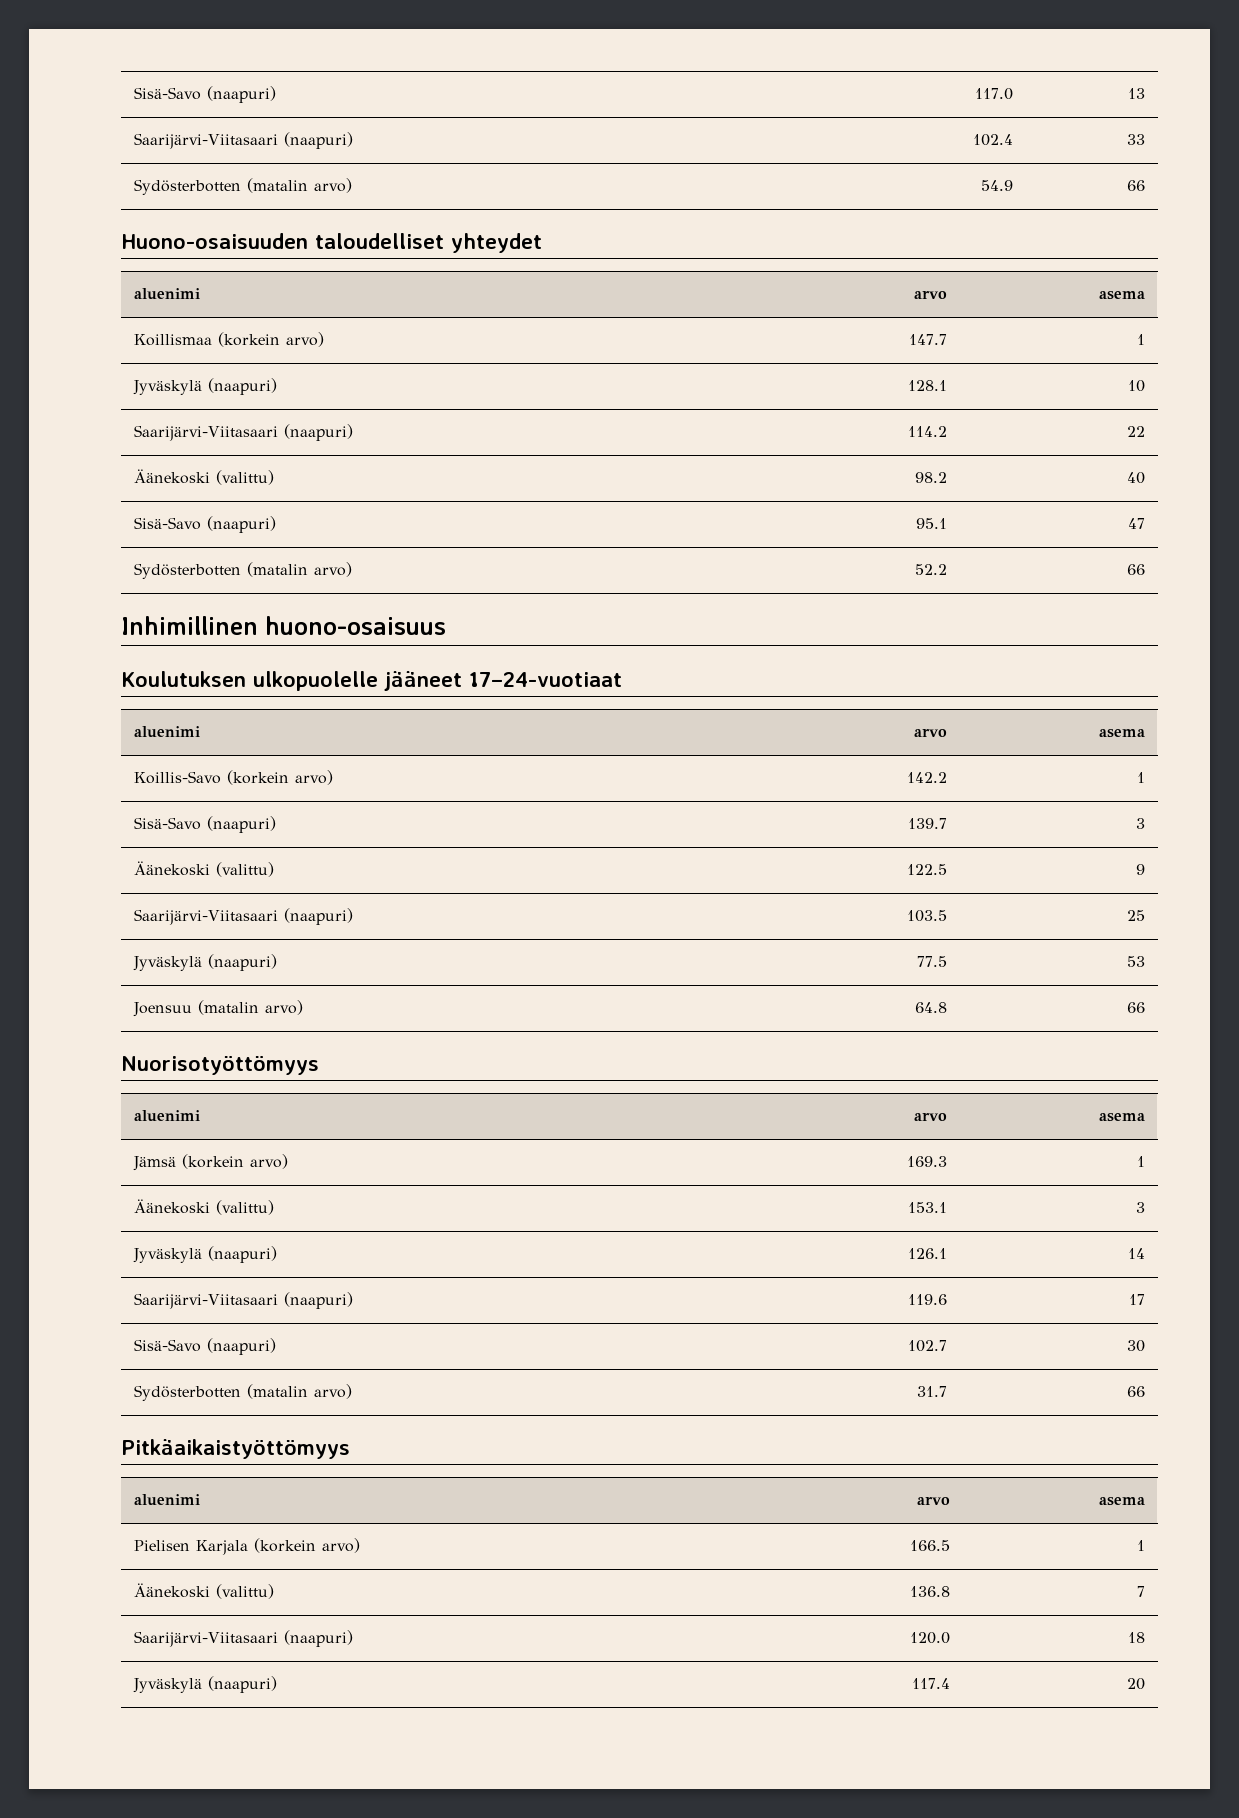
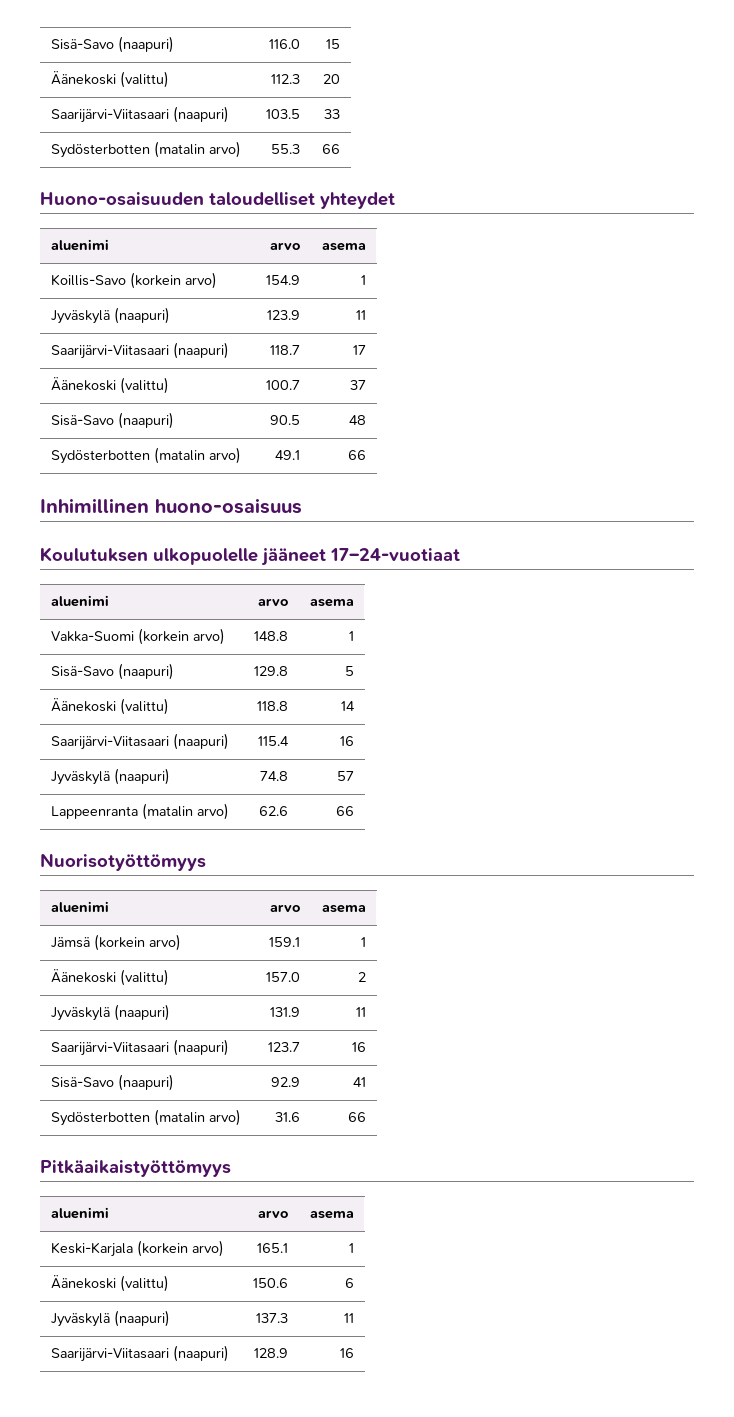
[134,86,277,103] [974,88,1013,100] [1127,88,1145,99] [134,132,354,149] [972,134,1013,146] Sisä-Savo (naapuri) | 117.0 | 13 // Saarijärvi-Viitasaari (naapuri) | 102.4 -> [50,36,174,53] [269,39,301,49] [326,39,341,49] [50,71,169,88] [271,74,301,84] [323,74,341,84] [50,106,229,123] [266,109,301,119] Sisä-Savo (naapuri) | 116.0 | 15 // Äänekoski (valittu) | 112.3 | 20 // Saarijärvi-Viitasaari (naapuri) | 103.5
[980,180,1013,191] 54.9 -> [271,144,301,154] 55.3
[134,332,325,347] [908,334,947,345] Koillismaa (korkein arvo) | 147.7 -> [50,272,217,289] [266,275,301,285] Koillis-Savo (korkein arvo) | 154.9
[907,380,947,391] [1127,380,1145,392] [134,424,354,441] [907,426,947,437] [1126,426,1145,437] [134,469,275,485] [914,472,947,483] [1126,472,1145,484] [134,516,277,533] [915,518,947,529] [1127,518,1145,529] [134,562,353,579] [914,564,947,575] 128.1 | 10 // Saarijärvi-Viitasaari (naapuri) | 114.2 | 22 // Äänekoski (valittu) | 98.2 | 40 // Sisä-Savo (naapuri) | 95.1 | 47 // Sydösterbotten (matalin arvo) | 52.2 -> [267,310,301,320] [356,310,367,320] [50,342,229,359] [270,345,301,355] [353,345,367,355] [50,377,169,394] [266,380,301,390] [350,380,367,390] [50,412,174,429] [270,415,301,425] [349,415,367,425] [50,447,241,464] [275,450,301,460] 123.9 | 11 // Saarijärvi-Viitasaari (naapuri) | 118.7 | 17 // Äänekoski (valittu) | 100.7 | 37 // Sisä-Savo (naapuri) | 90.5 | 48 // Sydösterbotten (matalin arvo) | 49.1
[134,770,334,785] [906,772,947,783] Koillis-Savo (korkein arvo) | 142.2 -> [50,628,225,645] [254,631,289,641] Vakka-Suomi (korkein arvo) | 148.8
[907,818,947,829] [1135,818,1145,829] [134,861,275,877] [906,864,947,875] [1135,864,1145,875] [134,908,354,925] [906,910,947,922] [1126,910,1145,921] [133,954,278,971] [916,956,947,967] [1126,956,1145,967] [133,1000,304,1017] [914,1002,947,1013] 139.7 | 3 // Äänekoski (valittu) | 122.5 | 9 // Saarijärvi-Viitasaari (naapuri) | 103.5 | 25 // Jyväskylä (naapuri) | 77.5 | 53 // Joensuu (matalin arvo) | 64.8 -> [254,666,289,676] [345,666,355,676] [50,698,169,715] [257,701,289,711] [341,701,356,711] [50,733,229,750] [258,736,290,746] [340,736,355,746] [50,768,170,785] [260,771,289,781] [337,771,355,781] [50,803,229,820] [259,806,289,816] 129.8 | 5 // Äänekoski (valittu) | 118.8 | 14 // Saarijärvi-Viitasaari (naapuri) | 115.4 | 16 // Jyväskylä (naapuri) | 74.8 | 57 // Lappeenranta (matalin arvo) | 62.6
[906,1156,947,1167] [1136,1156,1145,1167] [134,1199,275,1215] [907,1202,947,1213] [1135,1202,1145,1213] [133,1246,278,1263] [907,1248,947,1259] [1127,1248,1145,1259] [134,1292,354,1309] [907,1294,947,1305] [1128,1294,1145,1305] [134,1338,277,1355] [907,1340,947,1352] [1126,1340,1145,1352] [134,1384,353,1401] [916,1386,947,1397] 169.3 | 1 // Äänekoski (valittu) | 153.1 | 3 // Jyväskylä (naapuri) | 126.1 | 14 // Saarijärvi-Viitasaari (naapuri) | 119.6 | 17 // Sisä-Savo (naapuri) | 102.7 | 30 // Sydösterbotten (matalin arvo) | 31.7 -> [269,937,301,947] [361,937,367,947] [50,969,169,986] [266,972,301,982] [358,972,367,982] [50,1004,170,1021] [270,1007,301,1017] [356,1007,367,1017] [50,1039,229,1056] [268,1042,301,1052] [352,1042,367,1052] [50,1074,174,1091] [271,1077,301,1087] [353,1077,367,1087] [50,1109,241,1126] [275,1112,301,1122] 159.1 | 1 // Äänekoski (valittu) | 157.0 | 2 // Jyväskylä (naapuri) | 131.9 | 11 // Saarijärvi-Viitasaari (naapuri) | 123.7 | 16 // Sisä-Savo (naapuri) | 92.9 | 41 // Sydösterbotten (matalin arvo) | 31.6
[134,1538,361,1555] [909,1540,950,1551] [1136,1540,1145,1551] [134,1583,275,1599] [909,1586,950,1597] [1136,1586,1145,1597] [134,1630,354,1647] [909,1632,950,1644] [1127,1632,1145,1643] [133,1676,278,1693] [911,1678,950,1689] [1126,1678,1145,1690] Pielisen Karjala (korkein arvo) | 166.5 | 1 // Äänekoski (valittu) | 136.8 | 7 // Saarijärvi-Viitasaari (naapuri) | 120.0 | 18 // Jyväskylä (naapuri) | 117.4 | 20 -> [50,1240,224,1257] [257,1243,289,1253] [349,1243,355,1253] [50,1275,169,1292] [253,1278,289,1288] [345,1278,355,1288] [50,1310,170,1327] [256,1313,289,1323] [344,1313,355,1323] [50,1345,229,1362] [254,1348,289,1358] [340,1348,355,1358] Keski-Karjala (korkein arvo) | 165.1 | 1 // Äänekoski (valittu) | 150.6 | 6 // Jyväskylä (naapuri) | 137.3 | 11 // Saarijärvi-Viitasaari (naapuri) | 128.9 | 16

